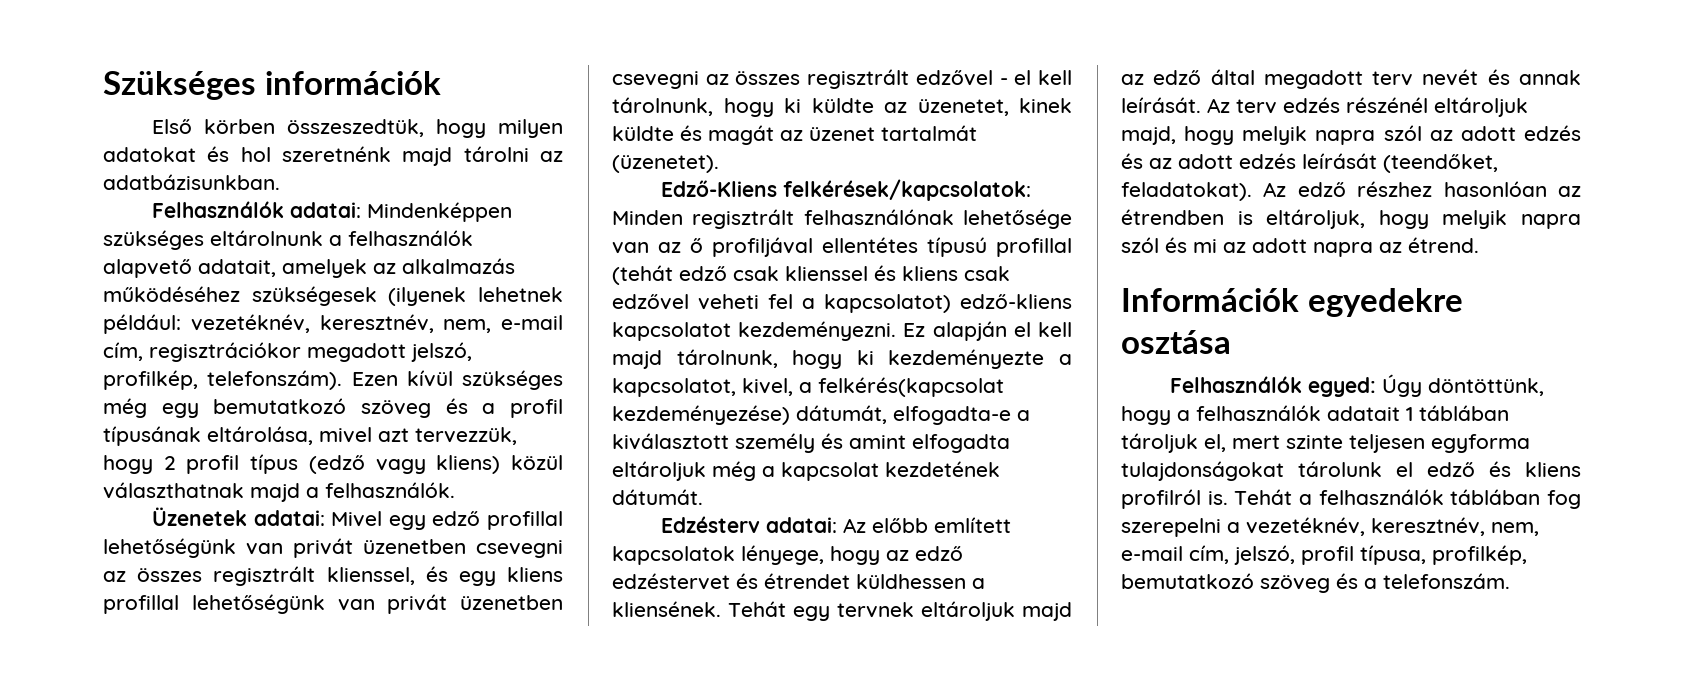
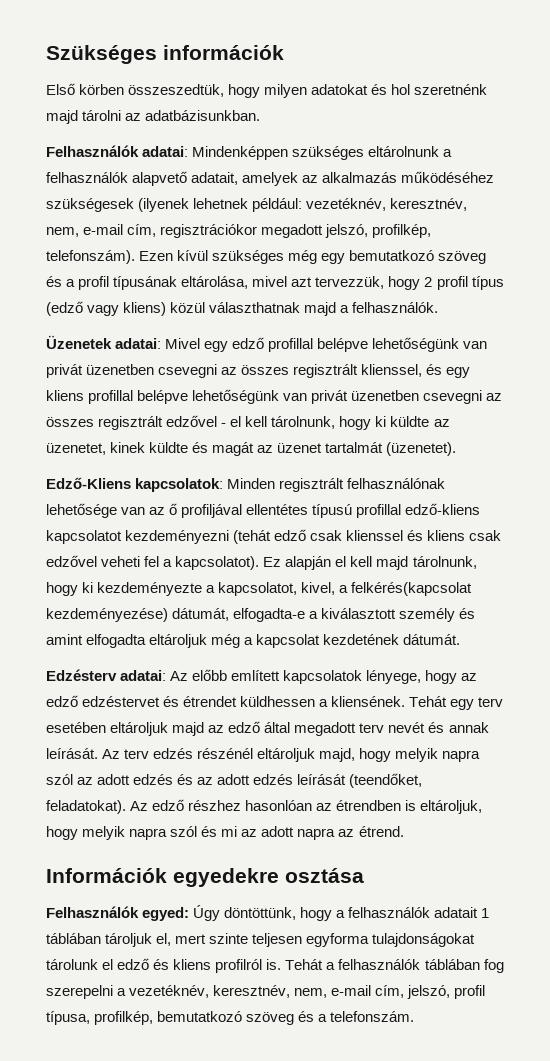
(563, 520) none -> [317,338,369,352] belépve
(179, 604) none -> [137,390,189,404] belépve
[783,179,1032,201] felkérések/kapcsolatok: -> [135,478,224,492] kapcsolatok:
(1072, 247) none -> [405,503,481,515] [46,530,230,544] edző-kliens kapcsolatot kezdeményezni
[824,294,1072,313] [612,321,897,341] kapcsolatot) edző-kliens kapcsolatot kezdeményezni. -> [175,556,260,570] kapcsolatot).
[837,602,914,618] tervnek -> [478,697,504,707] [46,722,106,733] terv esetében

